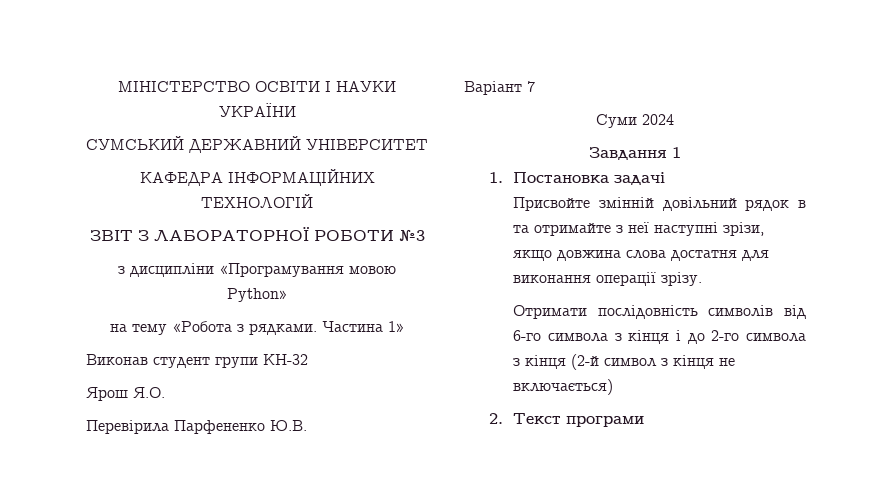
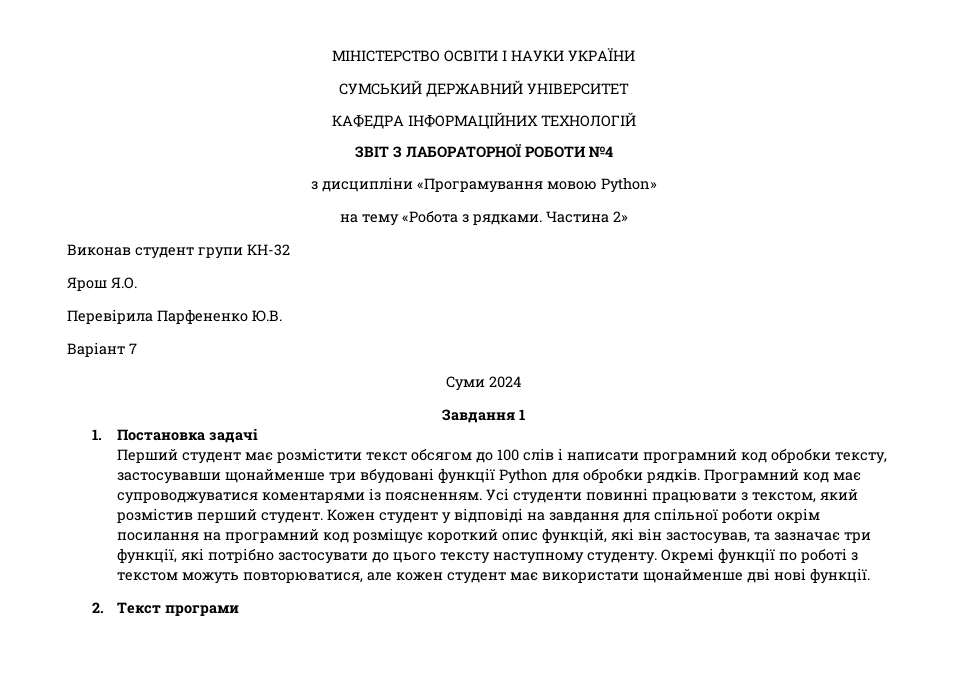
[398,229,425,242] №3 -> [588,146,613,157] №4
[387,321,405,332] 1» -> [612,211,628,222] 2»
[513,197,806,211] [513,222,765,236] [513,250,770,261] [513,272,703,286] [513,305,806,319] [513,330,806,344] [513,354,736,370] [513,379,614,395] Присвойте змінній довільний рядок в та отримайте з неї наступні зрізи, якщо довжина слова достатня для виконання операції зрізу. // Отримати послідовність символів від 6-го символа з кінця і до 2-го символа з кінця (2-й символ з кінця не включається) -> [116,448,887,464] [116,468,861,484] [116,488,858,504] [116,508,820,524] [116,528,871,544] [116,548,858,564] [116,568,870,584] Перший студент має розмістити текст обсягом до 100 слів і написати програмний код обробки тексту, застосувавши щонайменше три вбудовані функції Python для обробки рядків. Програмний код має супроводжуватися коментарями із поясненням. Усі студенти повинні працювати з текстом, який розмістив перший студент. Кожен студент у відповіді на завдання для спільної роботи окрім посилання на програмний код розміщує короткий опис функцій, які він застосував, та зазначає три функції, які потрібно застосувати до цього тексту наступному студенту. Окремі функції по роботі з текстом можуть повторюватися, але кожен студент має використати щонайменше дві нові функції.

